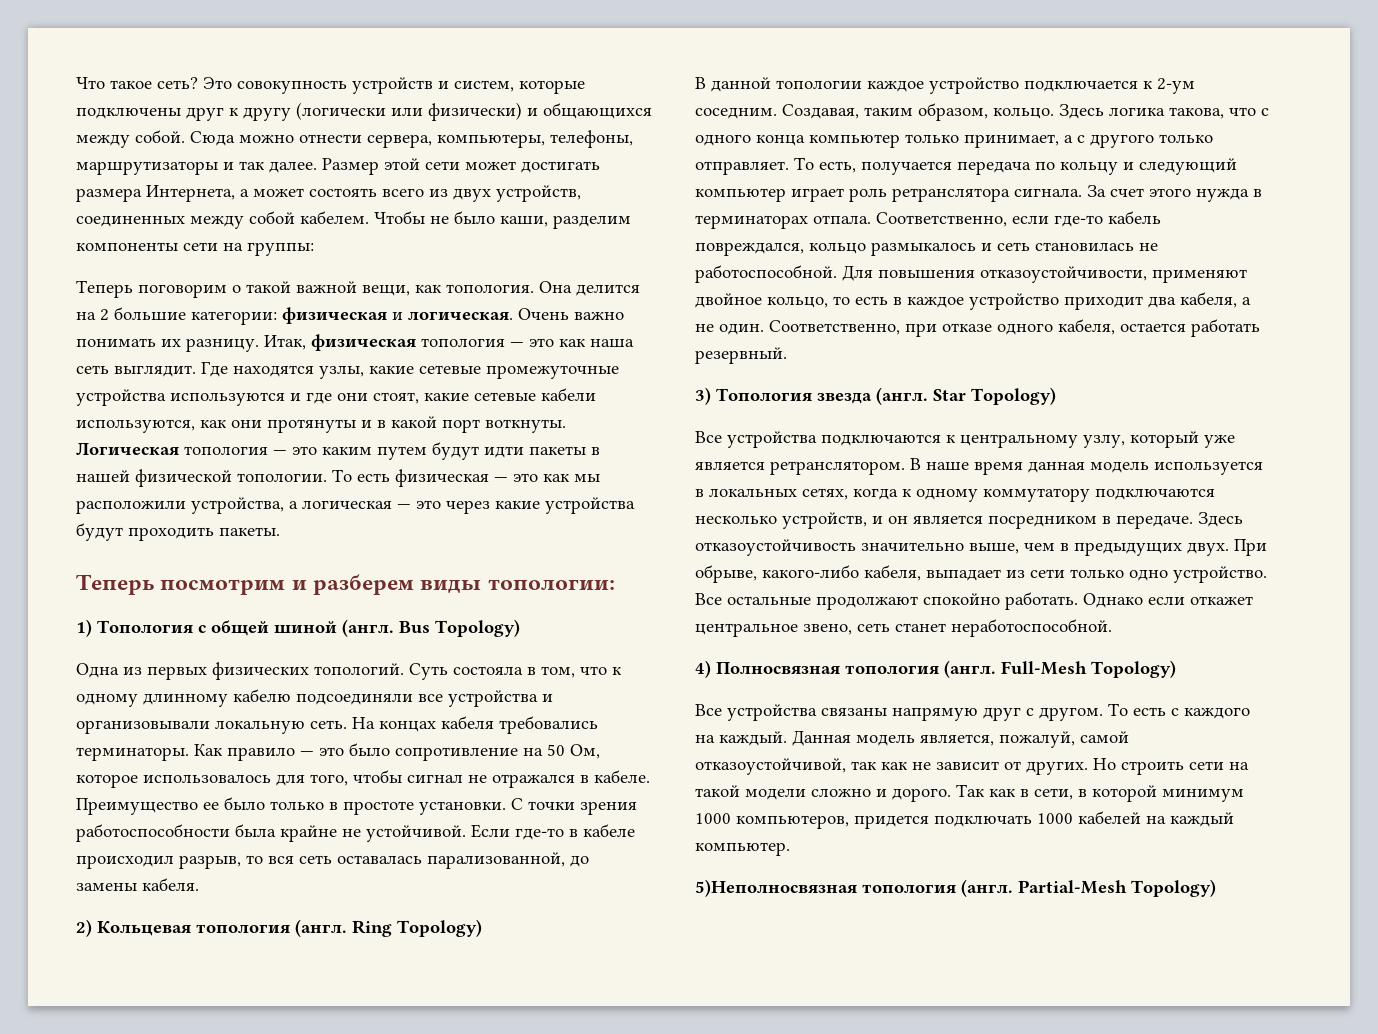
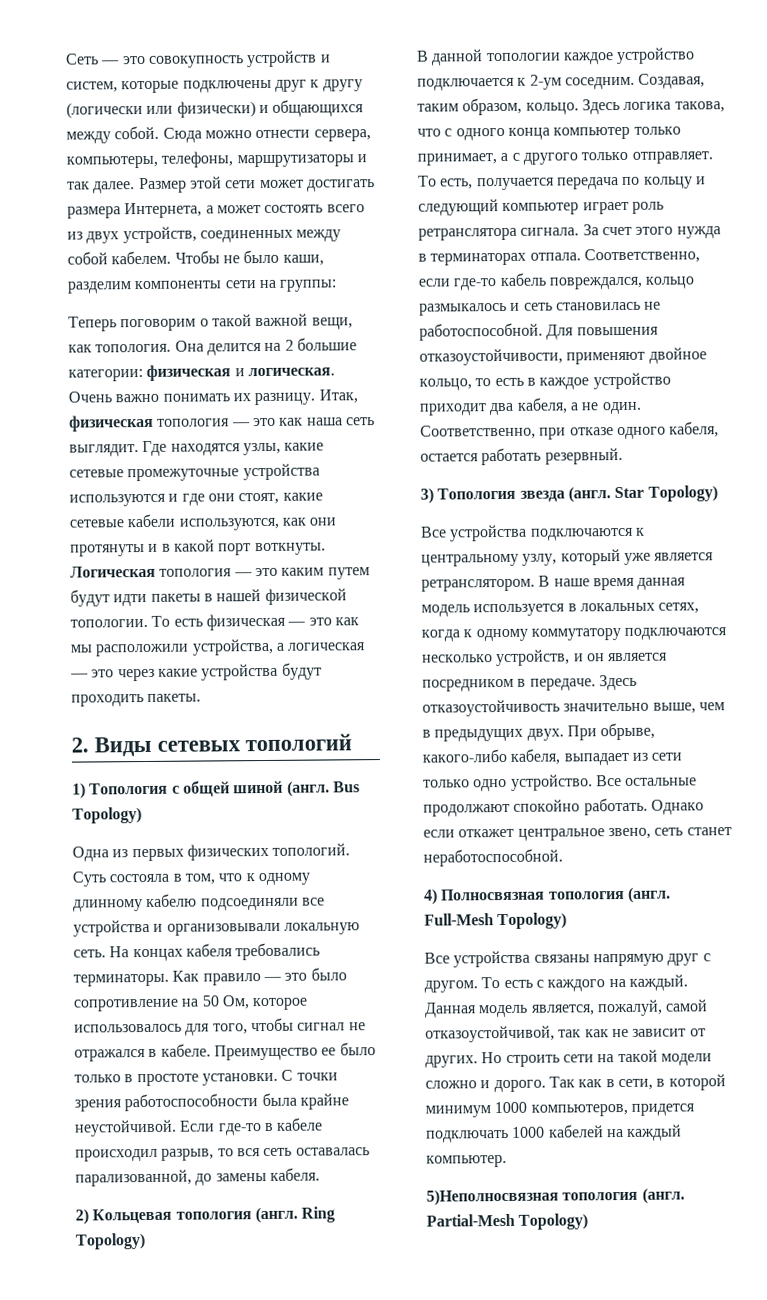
[76,77,232,89] Что такое сеть? Это -> [65,53,146,65] Сеть — это
[76,574,615,595] Теперь посмотрим и разберем виды топологии: -> [71,733,353,757] 2. Виды сетевых топологий
[342,825,466,842] не устойчивой. -> [74,1119,177,1137] неустойчивой.

